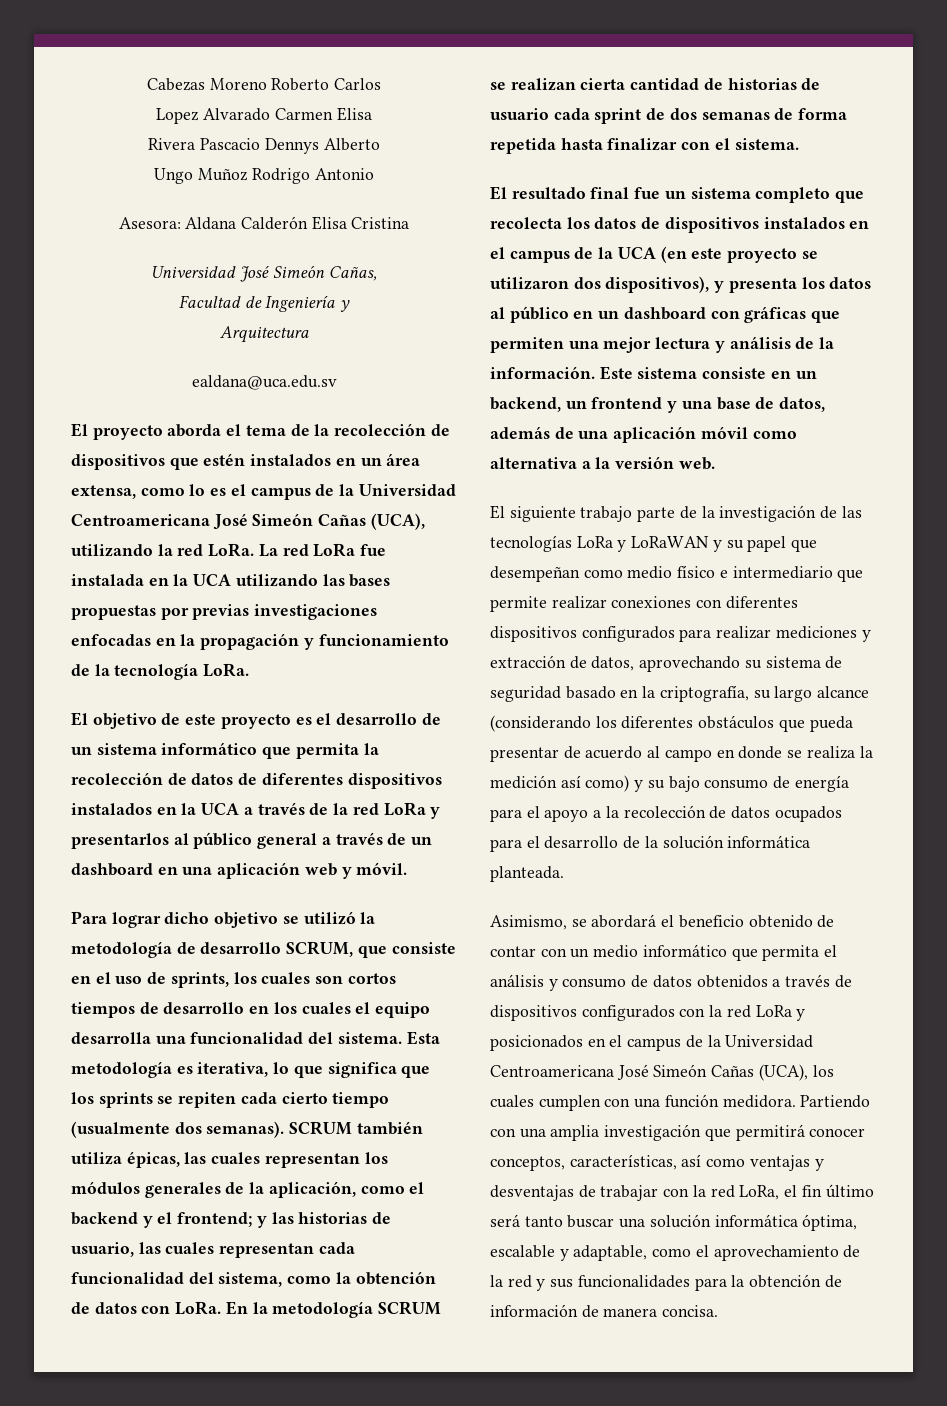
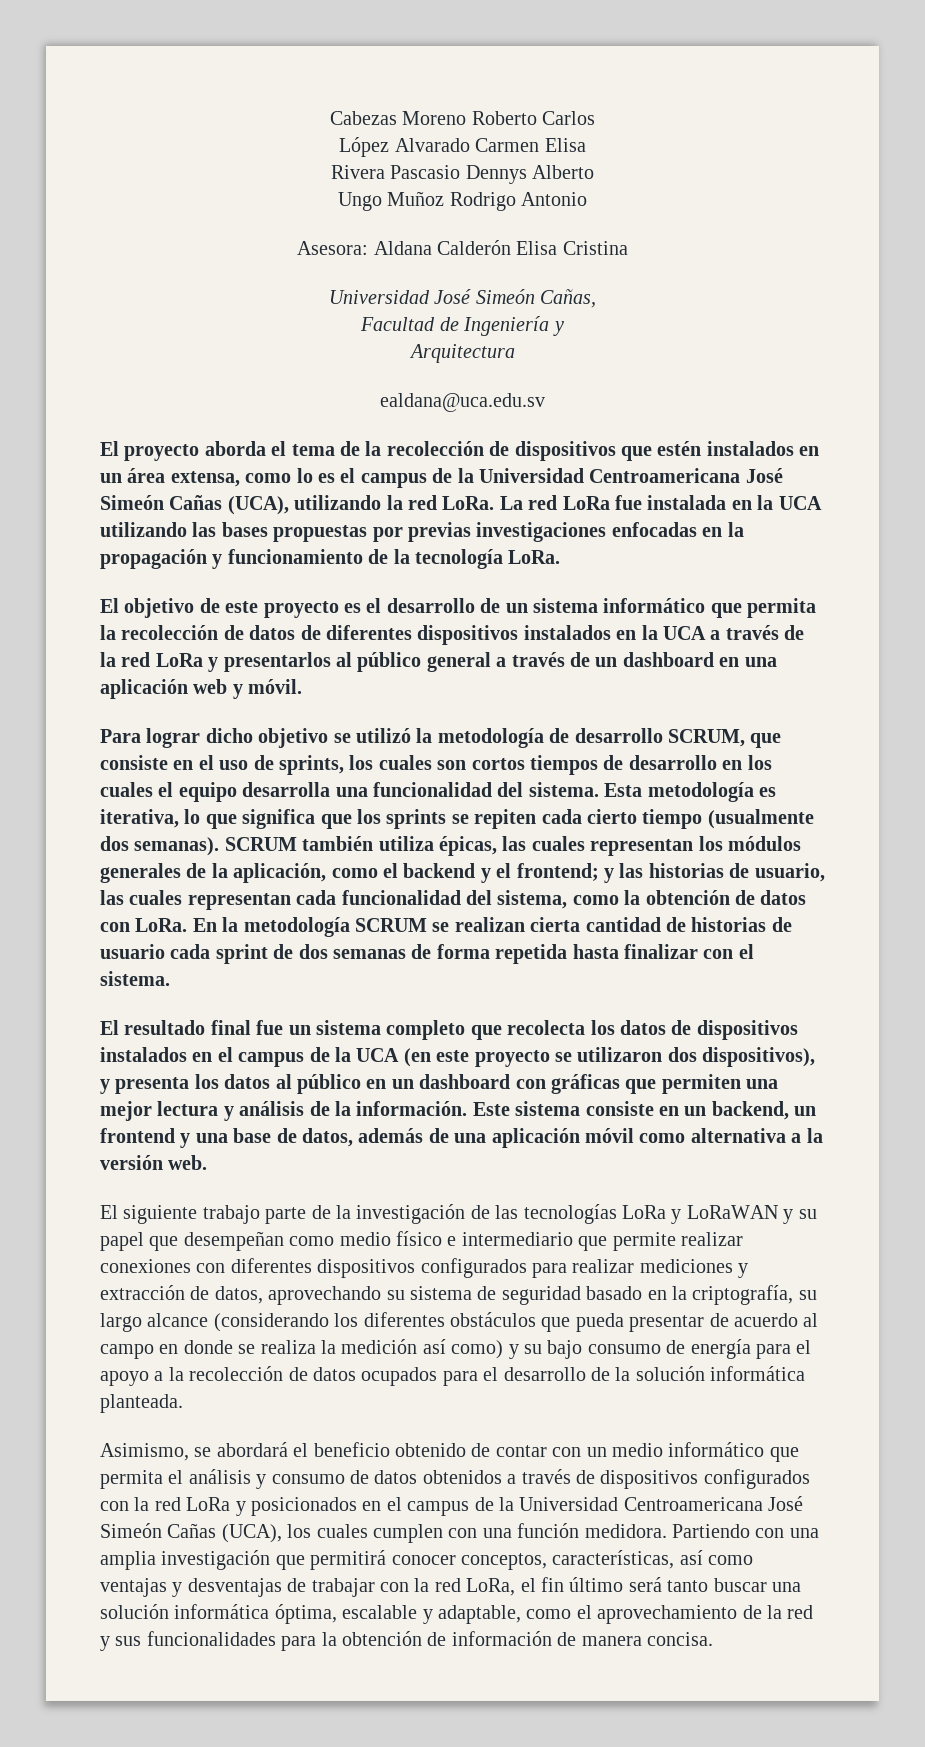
[156,108,200,124] Lopez -> [339,137,390,157] López
[200,138,261,150] Pascacio -> [390,165,461,179] Pascasio

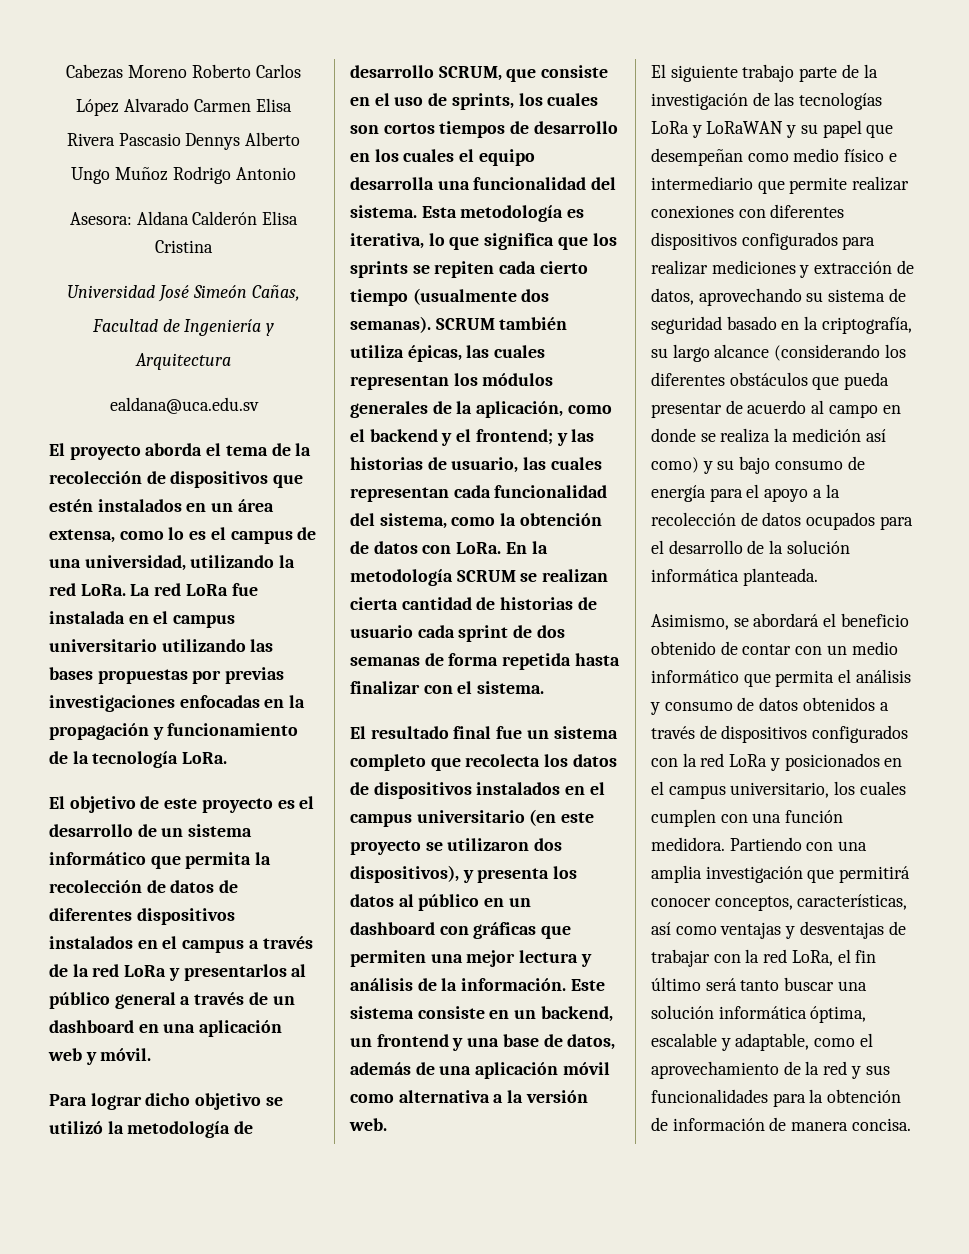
[457,468,783,483] [100,495,289,515] la Universidad Centroamericana José Simeón Cañas (UCA), -> [49,555,186,571] una universidad,
[757,495,822,510] la UCA -> [153,611,236,628] [49,639,157,652] el campus universitario
[641,625,706,640] la UCA -> [162,936,245,953] el campus
[309,1047,400,1062] de la UCA -> [416,810,525,823] universitario
[474,1496,804,1511] [100,1523,282,1543] de la Universidad Centroamericana José Simeón Cañas (UCA), -> [730,782,830,798] universitario,

